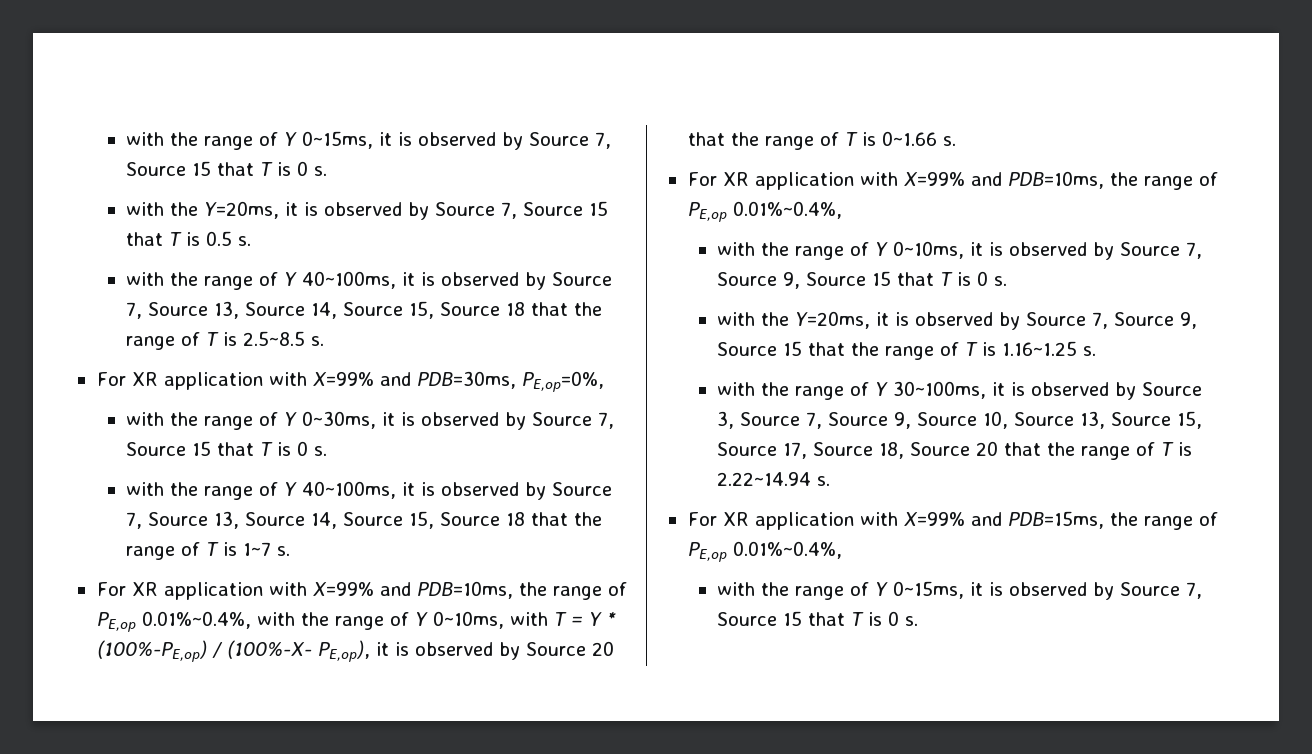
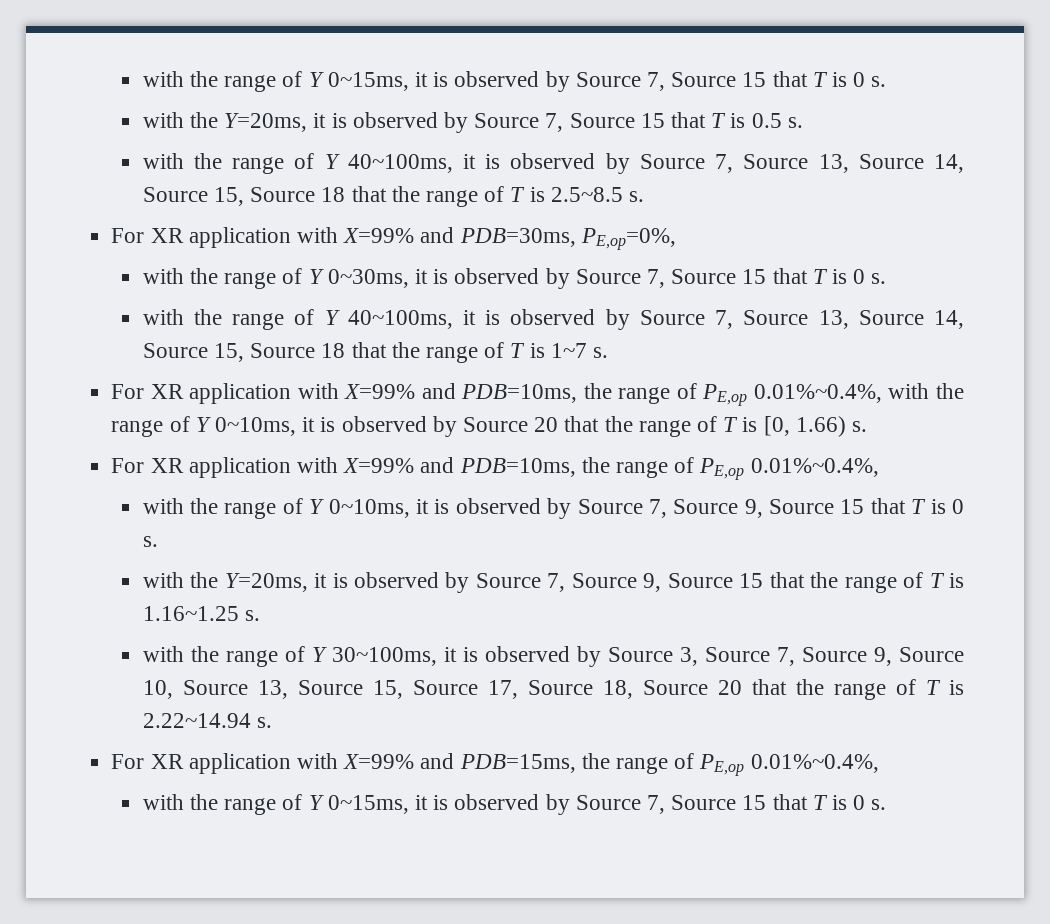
[509,612,616,626] [96,640,370,662] with T = Y * (100%-PE,op) / (100%-X- PE,op), -> (296, 426) none
[881,131,937,146] 0~1.66 -> [763,416,846,437] [0, 1.66)

